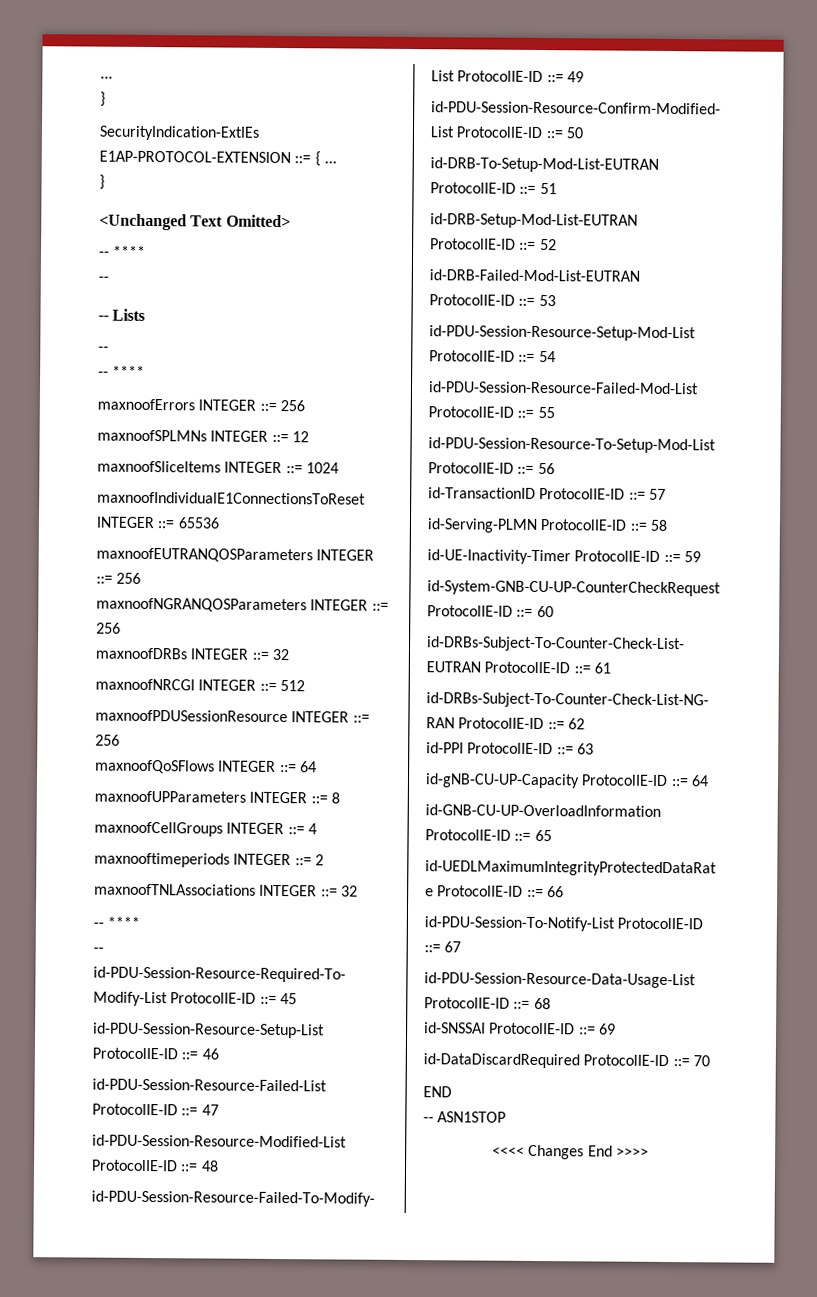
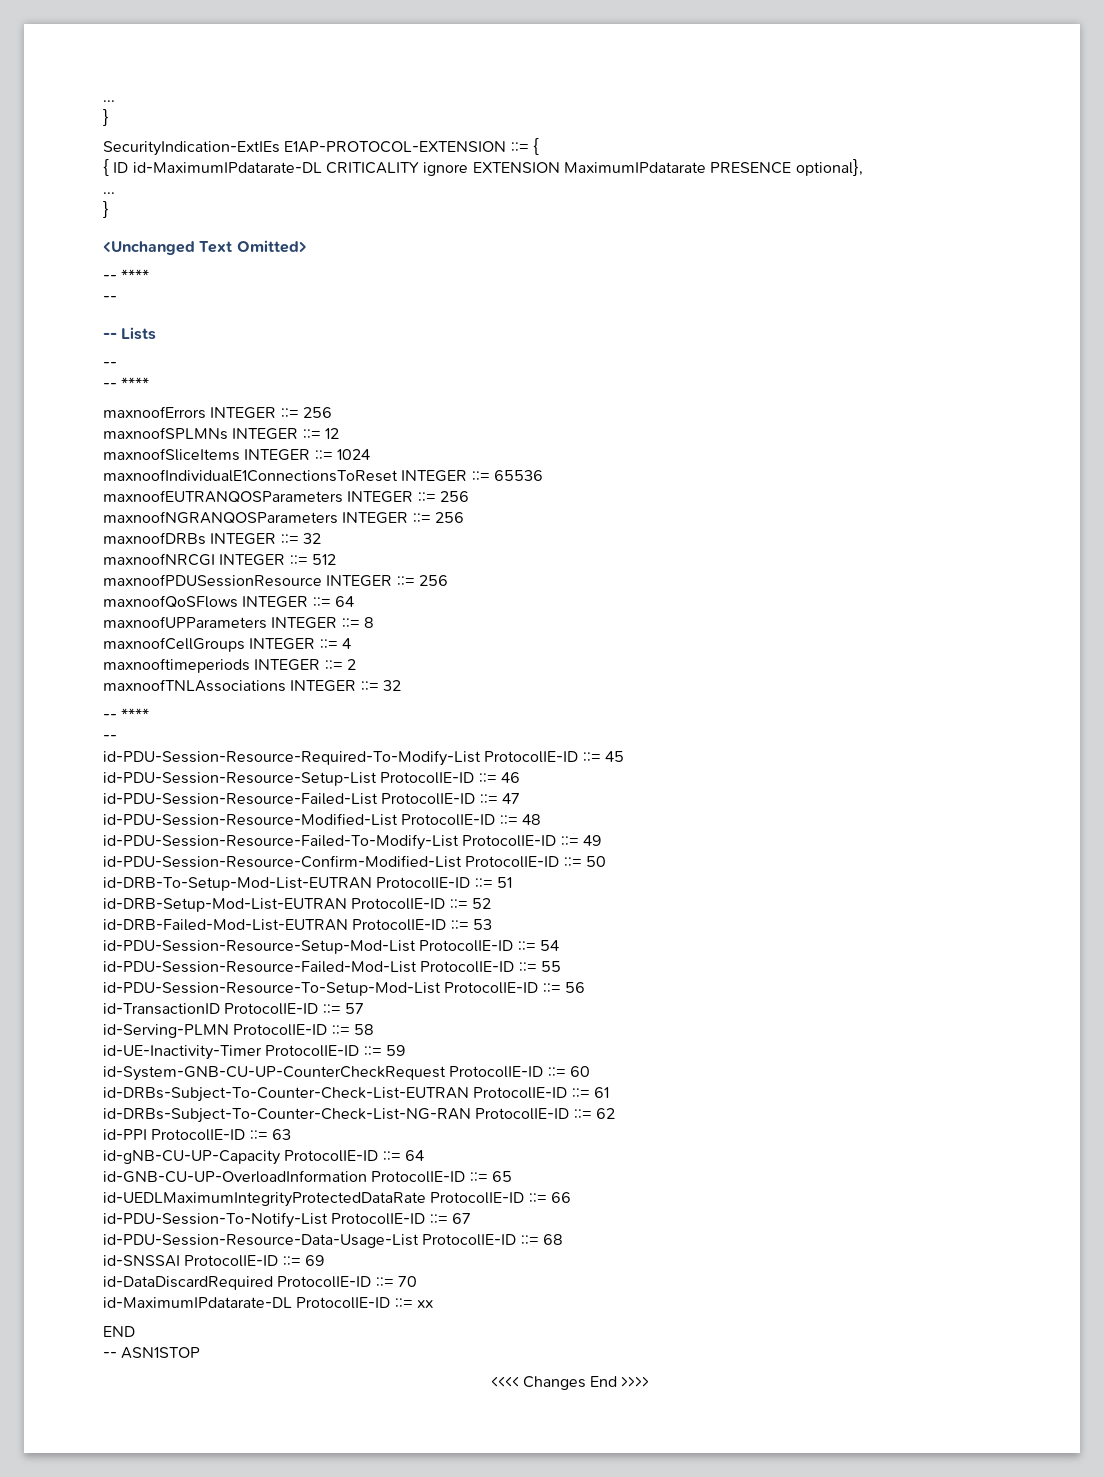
(321, 159) none -> [103,159,863,176] // { ID id-MaximumIPdatarate-DL CRITICALITY ignore EXTENSION MaximumIPdatarate PRESENCE optional}, //
(710, 1061) none -> [103,1297,433,1309] // id-MaximumIPdatarate-DL ProtocolIE-ID ::= xx

